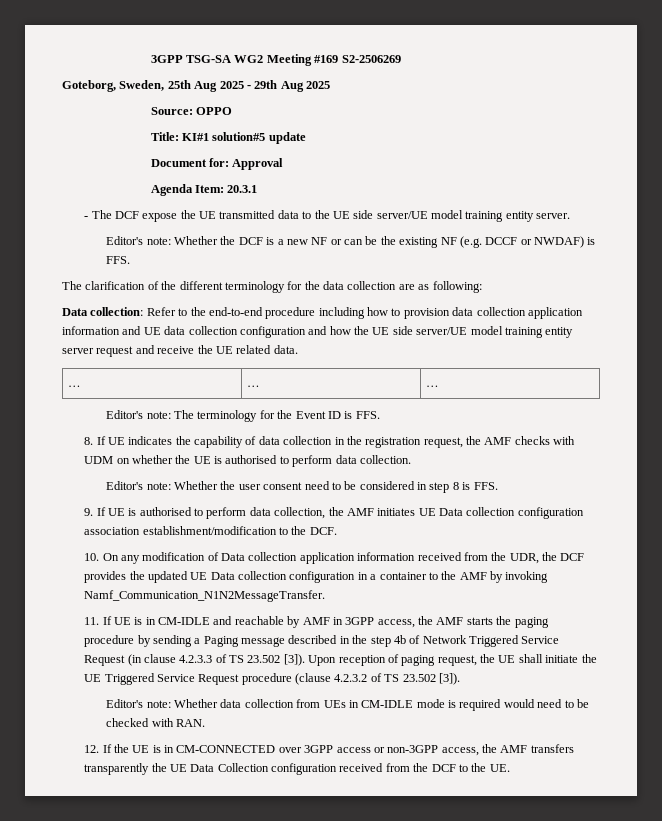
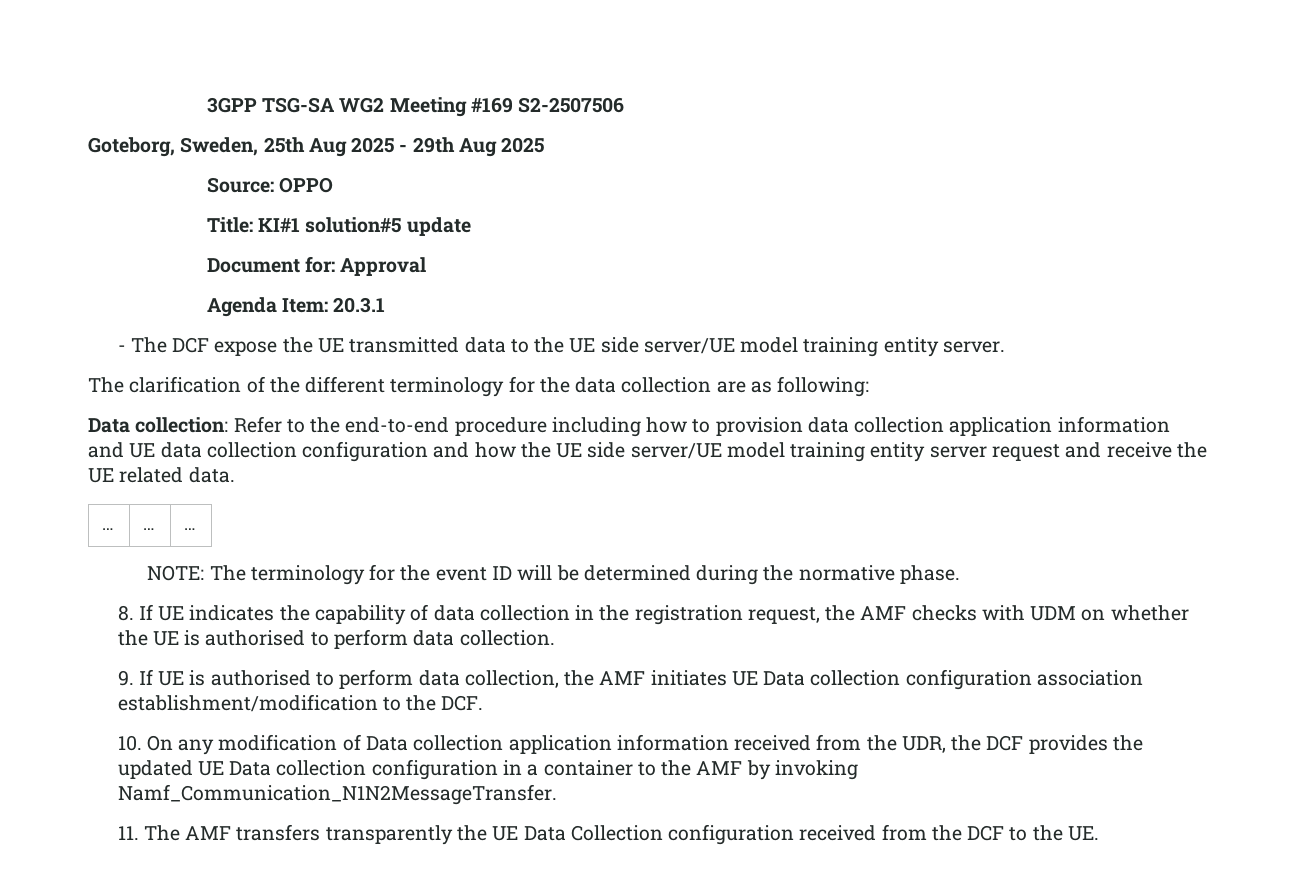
[341,55,401,63] S2-2506269 -> [518,97,625,113] S2-2507506
[106,236,596,248] [106,256,131,264] // Editor's note: Whether the DCF is a new NF or can be the existing NF (e.g. DCCF or NWDAF) is FFS. -> (1005, 347) none
[106,410,171,419] Editor's note: -> [147,565,205,581] NOTE:
[295,411,380,419] Event ID is FFS. -> [435,565,960,585] event ID will be determined during the normative phase.
[106,481,498,493] // Editor's note: Whether the user consent need to be considered in step 8 is FFS. -> (555, 638) none
[102,616,549,628] [84,635,560,647] [84,654,597,666] [84,673,460,685] [106,699,589,711] [106,718,206,727] [84,744,498,756] If UE is in CM-IDLE and reachable by AMF in 3GPP access, the AMF starts the paging procedure by sending a Paging message described in the step 4b of Network Triggered Service Request (in clause 4.2.3.3 of TS 23.502 [3]). Upon reception of paging request, the UE shall initiate the UE Triggered Service Request procedure (clause 4.2.3.2 of TS 23.502 [3]). // Editor's note: Whether data collection from UEs in CM-IDLE mode is required would need to be checked with RAN. // 12. If the UE is in CM-CONNECTED over 3GPP access or non-3GPP access, the -> [143,825,180,841] The

